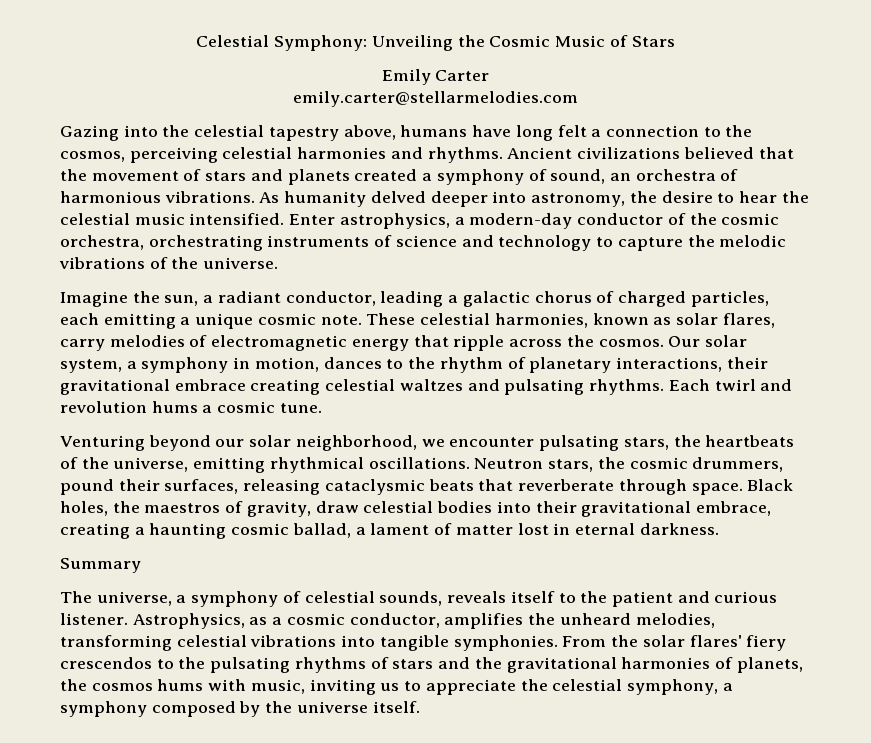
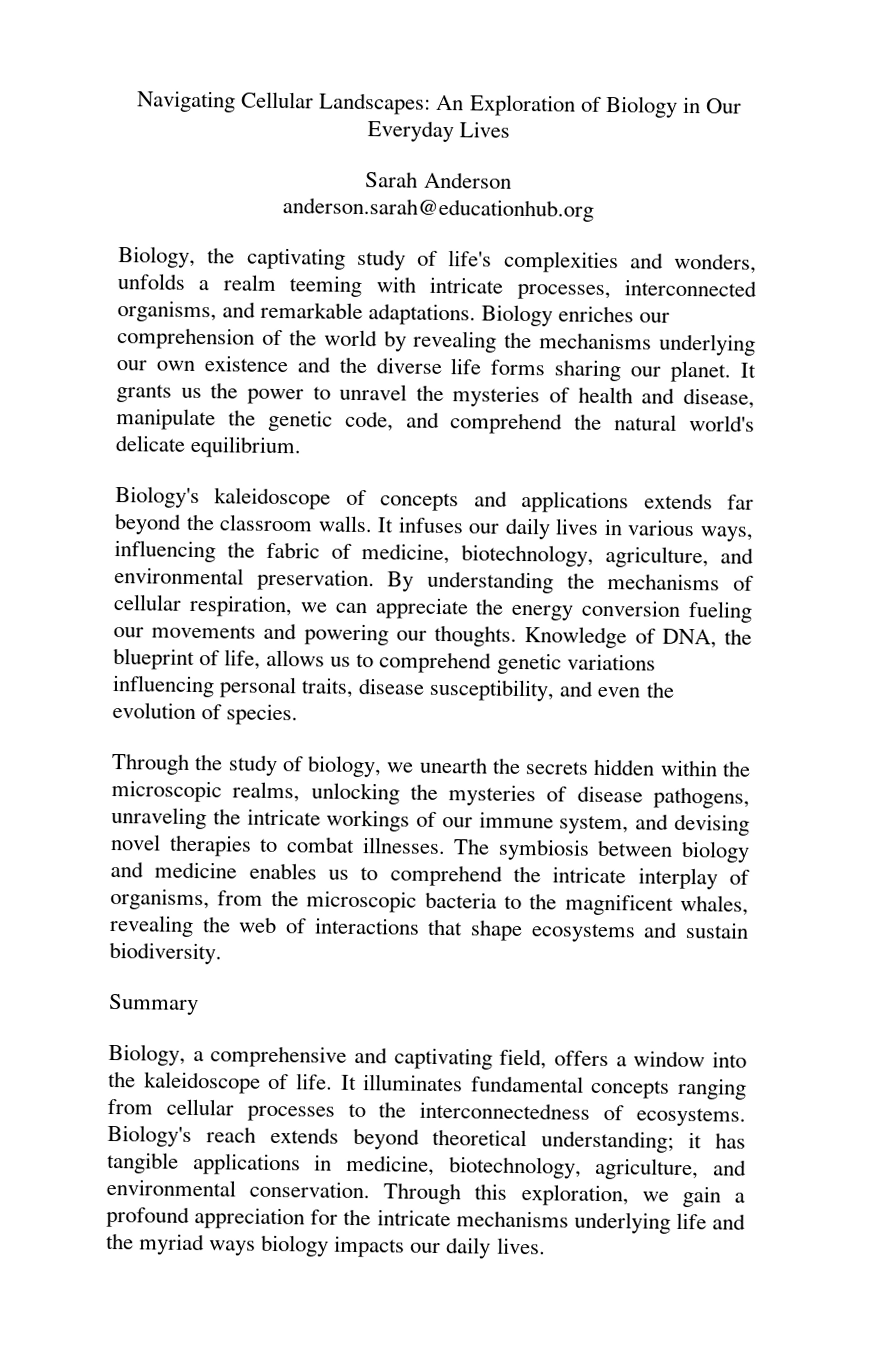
[196,35,675,51] [381,69,490,85] [293,91,578,107] [60,125,753,141] [60,147,794,163] [60,169,739,185] [60,191,809,207] [60,213,780,229] [60,235,787,251] [59,257,279,269] [60,291,769,307] [60,313,775,329] [60,335,747,351] [60,357,768,373] [60,379,793,395] [60,401,322,413] [60,435,795,451] [60,457,784,473] [60,479,794,495] [60,501,771,517] [60,523,719,539] [60,558,141,573] [60,591,778,607] [60,613,715,629] [60,635,787,651] [60,657,803,673] [60,679,733,695] [60,701,420,717] Celestial Symphony: Unveiling the Cosmic Music of Stars // Emily Carter // emily.carter@stellarmelodies.com // Gazing into the celestial tapestry above, humans have long felt a connection to the cosmos, perceiving celestial harmonies and rhythms. Ancient civilizations believed that the movement of stars and planets created a symphony of sound, an orchestra of harmonious vibrations. As humanity delved deeper into astronomy, the desire to hear the celestial music intensified. Enter astrophysics, a modern-day conductor of the cosmic orchestra, orchestrating instruments of science and technology to capture the melodic vibrations of the universe. // Imagine the sun, a radiant conductor, leading a galactic chorus of charged particles, each emitting a unique cosmic note. These celestial harmonies, known as solar flares, carry melodies of electromagnetic energy that ripple across the cosmos. Our solar system, a symphony in motion, dances to the rhythm of planetary interactions, their gravitational embrace creating celestial waltzes and pulsating rhythms. Each twirl and revolution hums a cosmic tune. // Venturing beyond our solar neighborhood, we encounter pulsating stars, the heartbeats of the universe, emitting rhythmical oscillations. Neutron stars, the cosmic drummers, pound their surfaces, releasing cataclysmic beats that reverberate through space. Black holes, the maestros of gravity, draw celestial bodies into their gravitational embrace, creating a haunting cosmic ballad, a lament of matter lost in eternal darkness. // Summary // The universe, a symphony of celestial sounds, reveals itself to the patient and curious listener. Astrophysics, as a cosmic conductor, amplifies the unheard melodies, transforming celestial vibrations into tangible symphonies. From the solar flares' fiery crescendos to the pulsating rhythms of stars and the gravitational harmonies of planets, the cosmos hums with music, inviting us to appreciate the celestial symphony, a symphony composed by the universe itself. -> [136,90,742,118] [366,120,511,143] [365,171,512,189] [281,197,594,222] [118,246,757,274] [117,273,757,301] [117,300,671,327] [117,327,756,356] [116,355,756,383] [116,382,755,409] [116,408,755,435] [115,435,303,459] [115,486,755,514] [114,513,753,542] [114,540,755,569] [114,567,754,594] [113,594,753,623] [113,622,752,649] [113,648,656,675] [112,674,675,702] [112,701,299,726] [111,752,751,778] [111,779,750,809] [111,806,750,836] [110,833,750,863] [110,860,750,890] [110,887,749,916] [109,914,749,943] [109,941,222,965] [108,993,199,1016] [108,1043,747,1070] [108,1070,747,1100] [107,1098,747,1127] [107,1124,747,1153] [107,1151,747,1181] [106,1178,745,1208] [106,1205,746,1234] [106,1232,546,1259] Navigating Cellular Landscapes: An Exploration of Biology in Our Everyday Lives // Sarah Anderson // anderson.sarah@educationhub.org // Biology, the captivating study of life's complexities and wonders, unfolds a realm teeming with intricate processes, interconnected organisms, and remarkable adaptations. Biology enriches our comprehension of the world by revealing the mechanisms underlying our own existence and the diverse life forms sharing our planet. It grants us the power to unravel the mysteries of health and disease, manipulate the genetic code, and comprehend the natural world's delicate equilibrium. // Biology's kaleidoscope of concepts and applications extends far beyond the classroom walls. It infuses our daily lives in various ways, influencing the fabric of medicine, biotechnology, agriculture, and environmental preservation. By understanding the mechanisms of cellular respiration, we can appreciate the energy conversion fueling our movements and powering our thoughts. Knowledge of DNA, the blueprint of life, allows us to comprehend genetic variations influencing personal traits, disease susceptibility, and even the evolution of species. // Through the study of biology, we unearth the secrets hidden within the microscopic realms, unlocking the mysteries of disease pathogens, unraveling the intricate workings of our immune system, and devising novel therapies to combat illnesses. The symbiosis between biology and medicine enables us to comprehend the intricate interplay of organisms, from the microscopic bacteria to the magnificent whales, revealing the web of interactions that shape ecosystems and sustain biodiversity. // Summary // Biology, a comprehensive and captivating field, offers a window into the kaleidoscope of life. It illuminates fundamental concepts ranging from cellular processes to the interconnectedness of ecosystems. Biology's reach extends beyond theoretical understanding; it has tangible applications in medicine, biotechnology, agriculture, and environmental conservation. Through this exploration, we gain a profound appreciation for the intricate mechanisms underlying life and the myriad ways biology impacts our daily lives.

